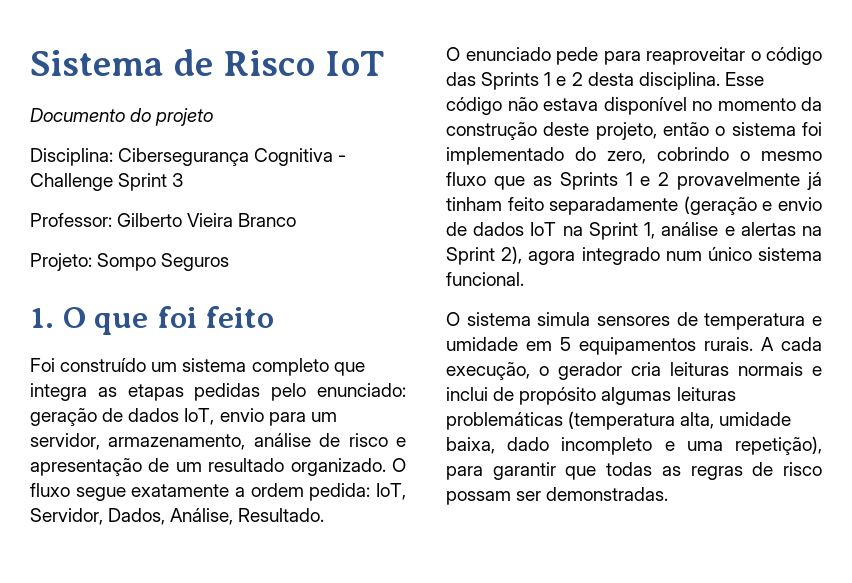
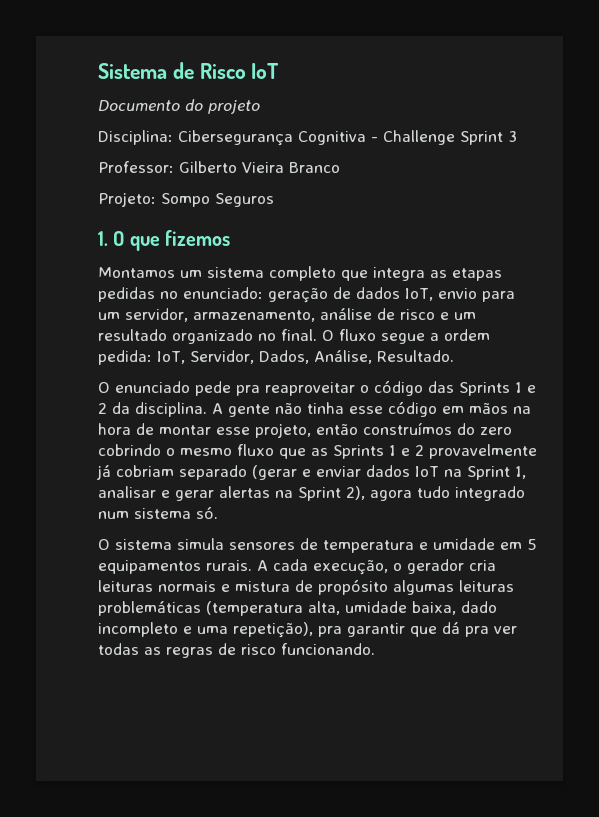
[156,306,275,328] [30,358,147,372] foi feito // Foi construído -> [165,230,231,246] [98,267,175,278] fizemos // Montamos
[271,383,307,401] pelo -> [160,291,178,299] no
[30,458,386,476] apresentação de um resultado organizado. -> [454,312,476,320] [98,329,317,344] um resultado organizado no final.
[131,484,230,497] exatamente -> (425, 338) none
[603,51,641,65] para -> [236,385,260,396] pra
[587,72,764,90] [446,97,822,115] [446,122,822,140] [446,147,646,165] desta disciplina. Esse código não estava disponível no momento da construção deste projeto, então o sistema foi implementado do zero, -> [112,401,531,417] [98,422,512,438] da disciplina. A gente não tinha esse código em mãos na hora de montar esse projeto, então construímos do zero
[446,196,822,215] [446,222,467,236] tinham feito separadamente (geração e envio de -> [116,465,361,480] cobriam separado (gerar e enviar
[661,222,735,236] análise e -> [98,486,214,501] analisar e gerar
(576, 258) none -> [417,486,450,498] tudo
[707,247,822,261] [446,272,524,286] único sistema funcional. -> [134,506,218,519] sistema só.
[446,387,488,401] inclui -> [235,581,290,592] mistura
[446,466,483,480] para -> [318,626,342,637] pra
(597, 473) none -> [442,622,517,637] dá pra ver
[446,487,669,505] possam ser demonstradas. -> [281,643,375,655] funcionando.

